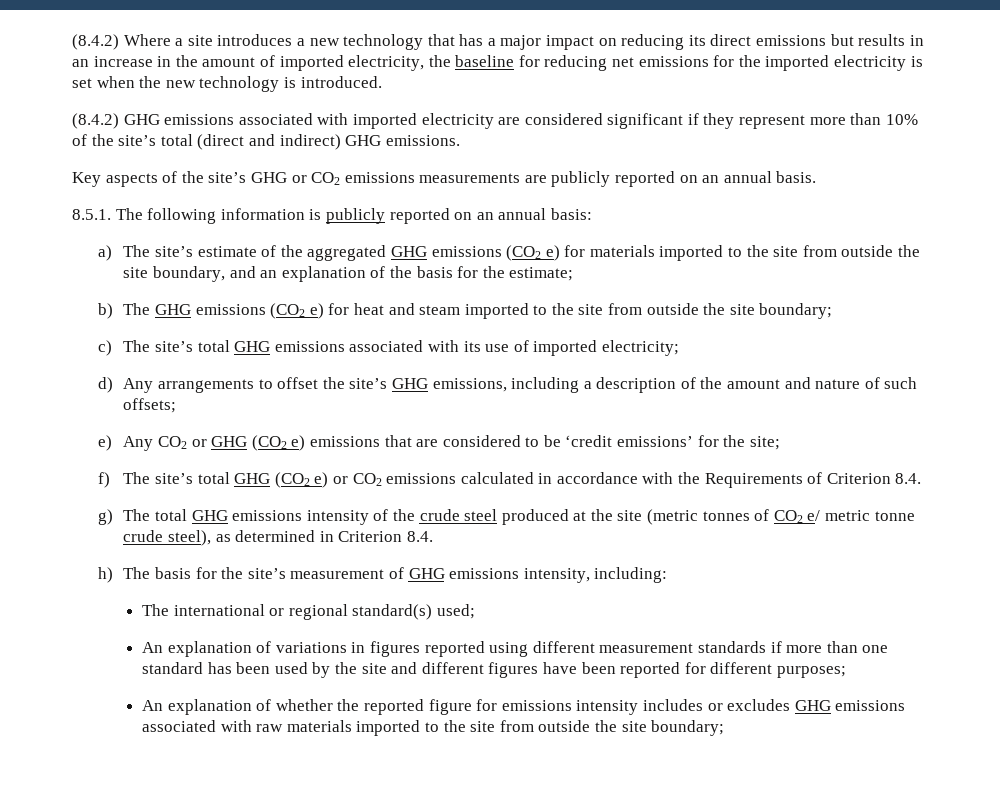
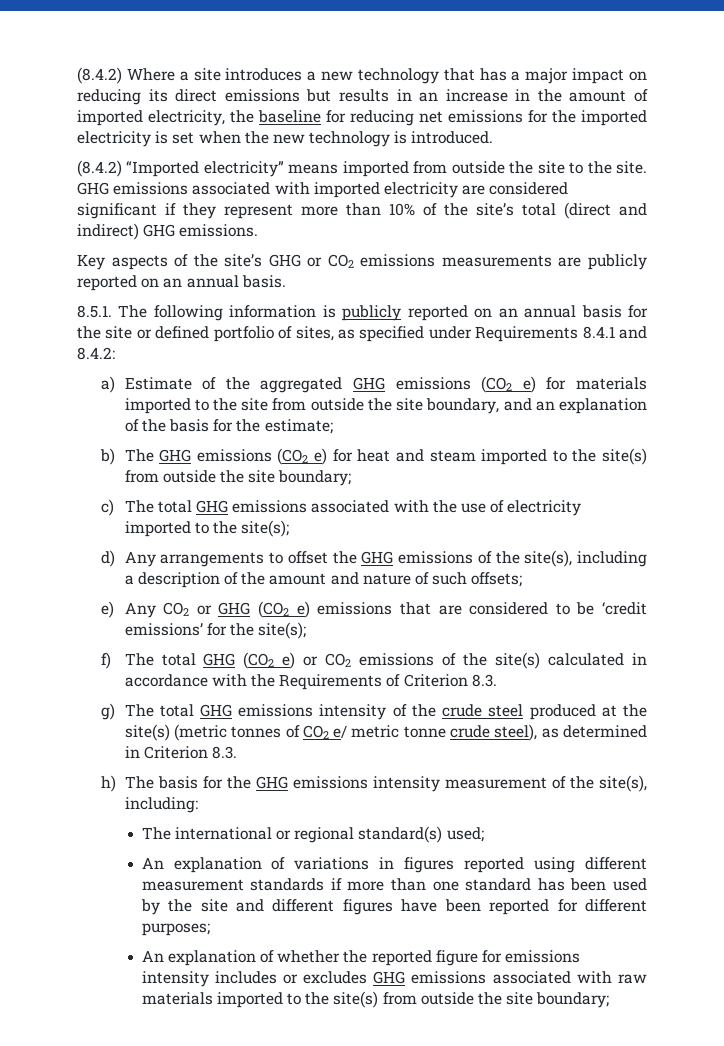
(119, 121) none -> [126,161,647,177] “Imported electricity” means imported from outside the site to the site.
[550,208,592,220] [97,245,257,261] basis: // a) The site’s estimate -> [581,305,648,318] [77,326,648,342] [77,347,115,360] [100,376,192,393] basis for the site or defined portfolio of sites, as specified under Requirements 8.4.1 and 8.4.2: // a) Estimate
[578,304,604,315] site -> [602,448,648,465] site(s)
[154,341,193,352] site’s -> (154, 506) none
[463,341,481,352] its -> [432,500,457,513] the
[533,340,679,356] imported electricity; -> [507,500,582,516] [124,520,290,537] electricity imported to the site(s);
[349,378,507,392] site’s GHG emissions, -> [361,550,573,567] GHG emissions of the site(s),
[749,436,780,450] site; -> [258,622,307,639] site(s);
[154,473,193,484] site’s -> (154, 659) none
(457, 478) none -> [442,652,541,669] of the site(s)
[895,473,922,484] 8.4. -> [471,674,497,687] 8.3.
[617,510,643,521] site -> [124,724,170,741] site(s)
[406,531,433,542] 8.4. -> [211,746,237,759] 8.3.
[247,567,590,583] site’s measurement of GHG emissions intensity, -> [255,775,647,792] GHG emissions intensity measurement of the site(s),
[470,721,496,732] site -> [333,991,379,1008] site(s)

